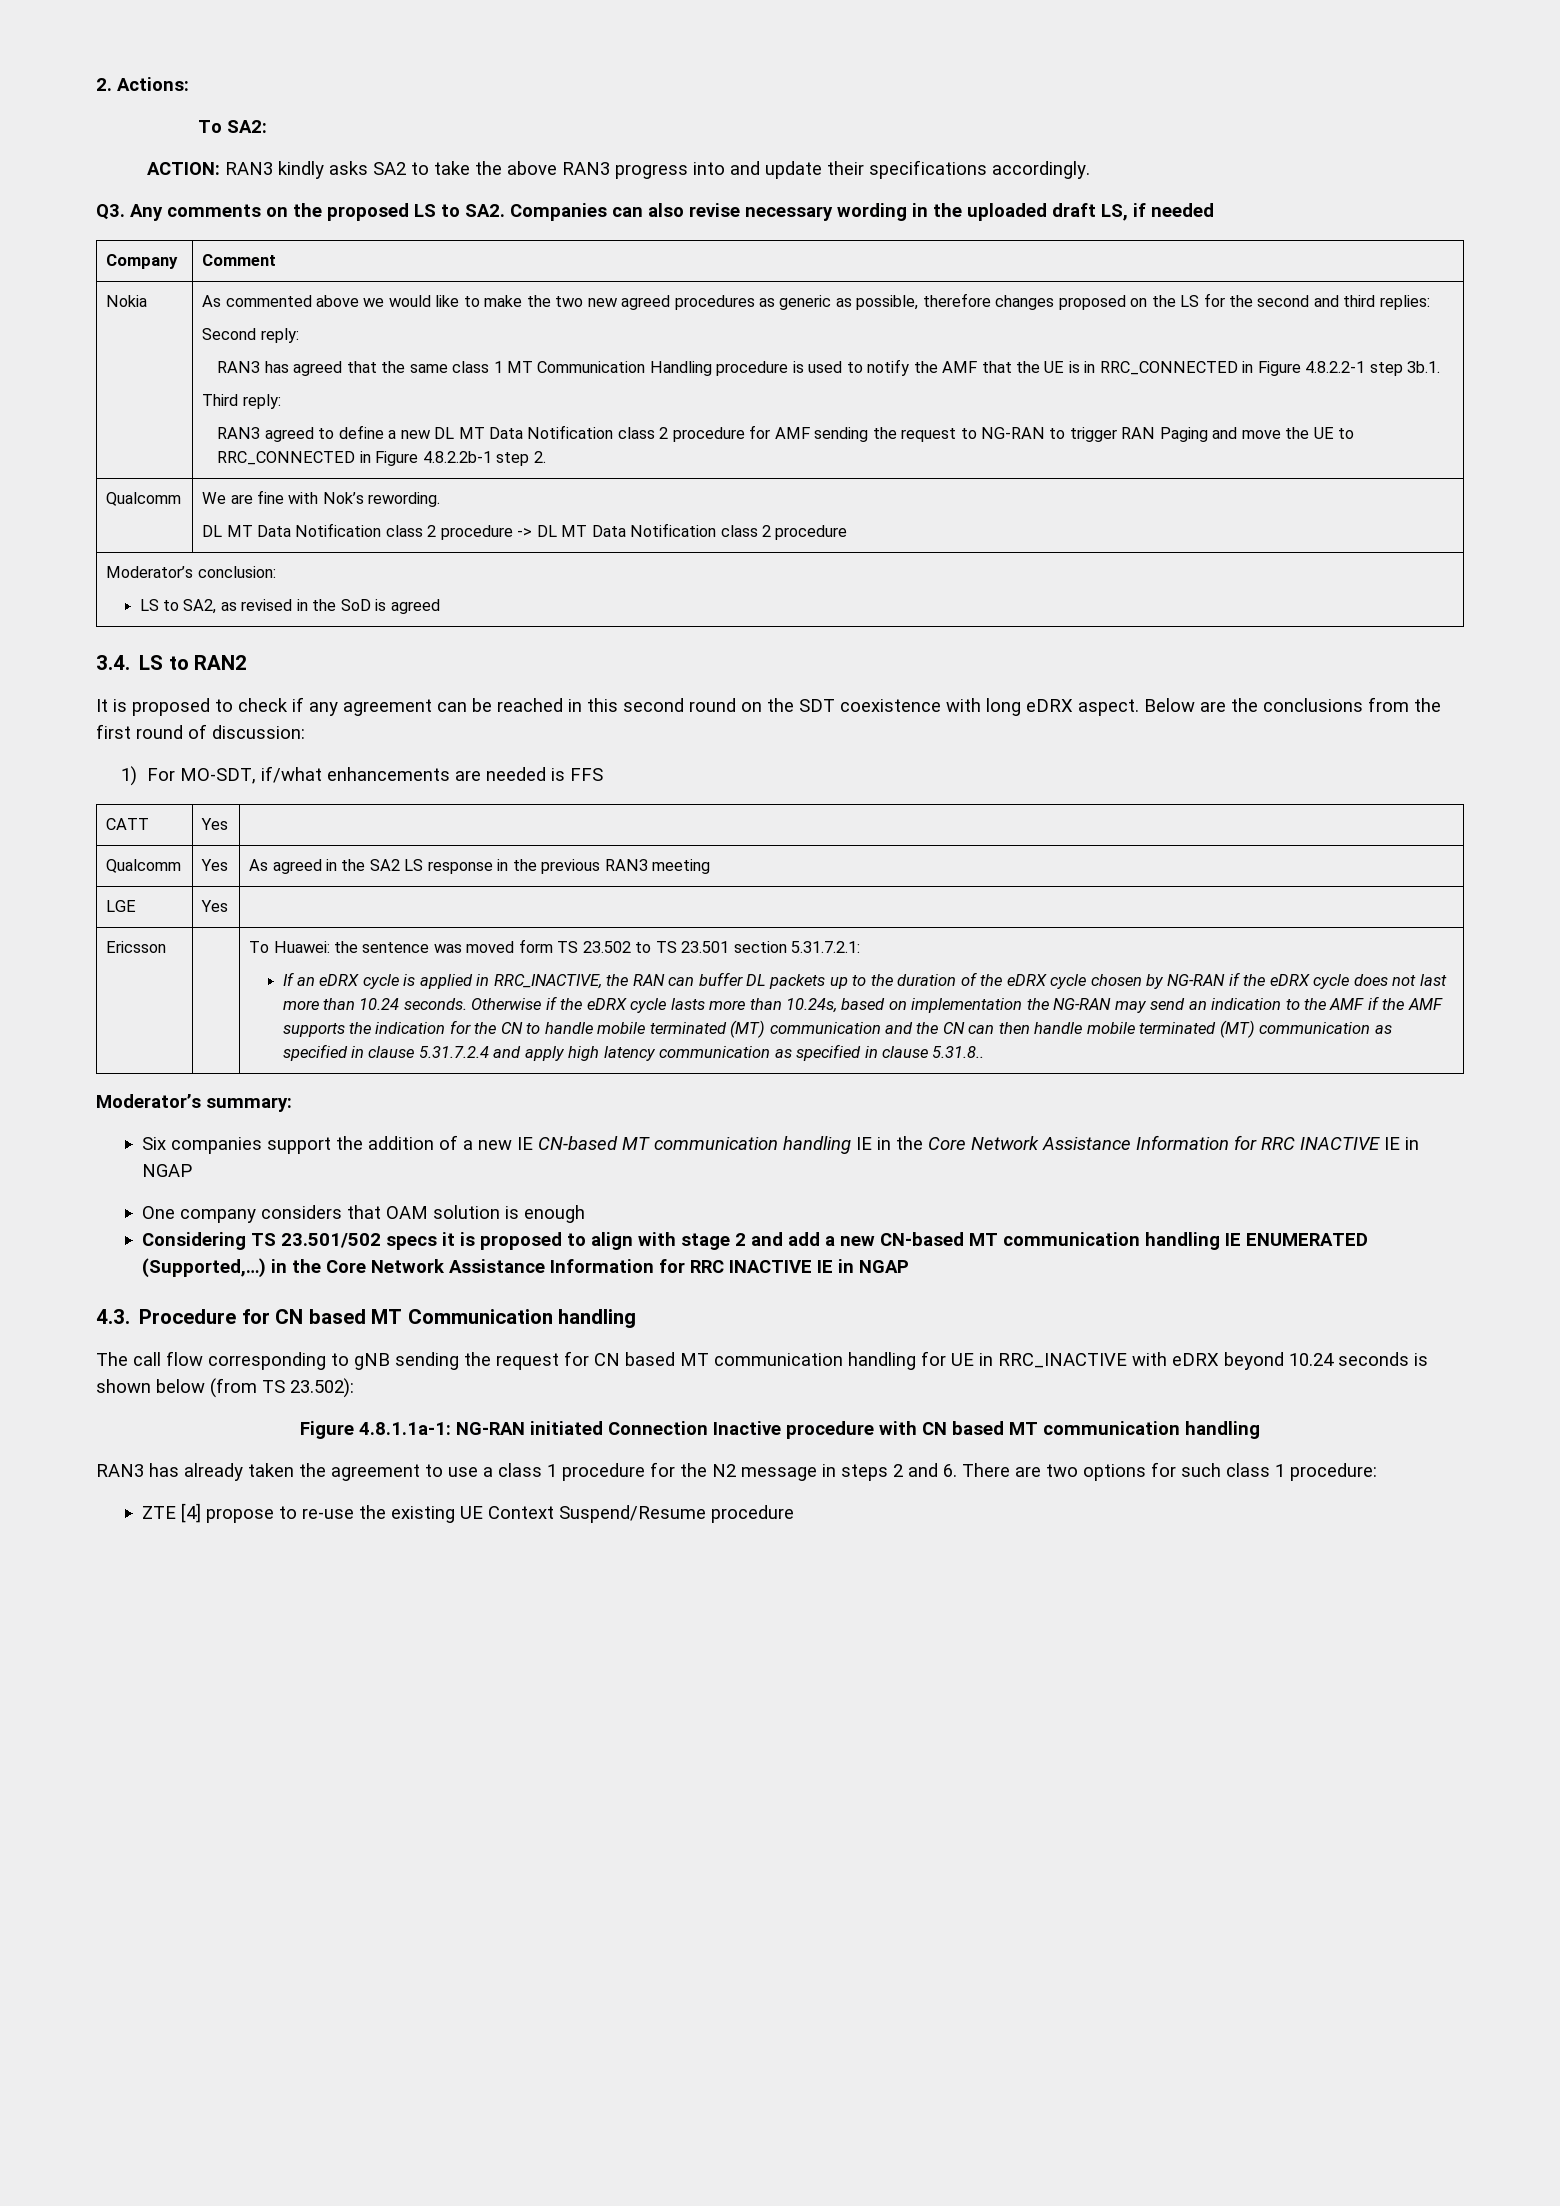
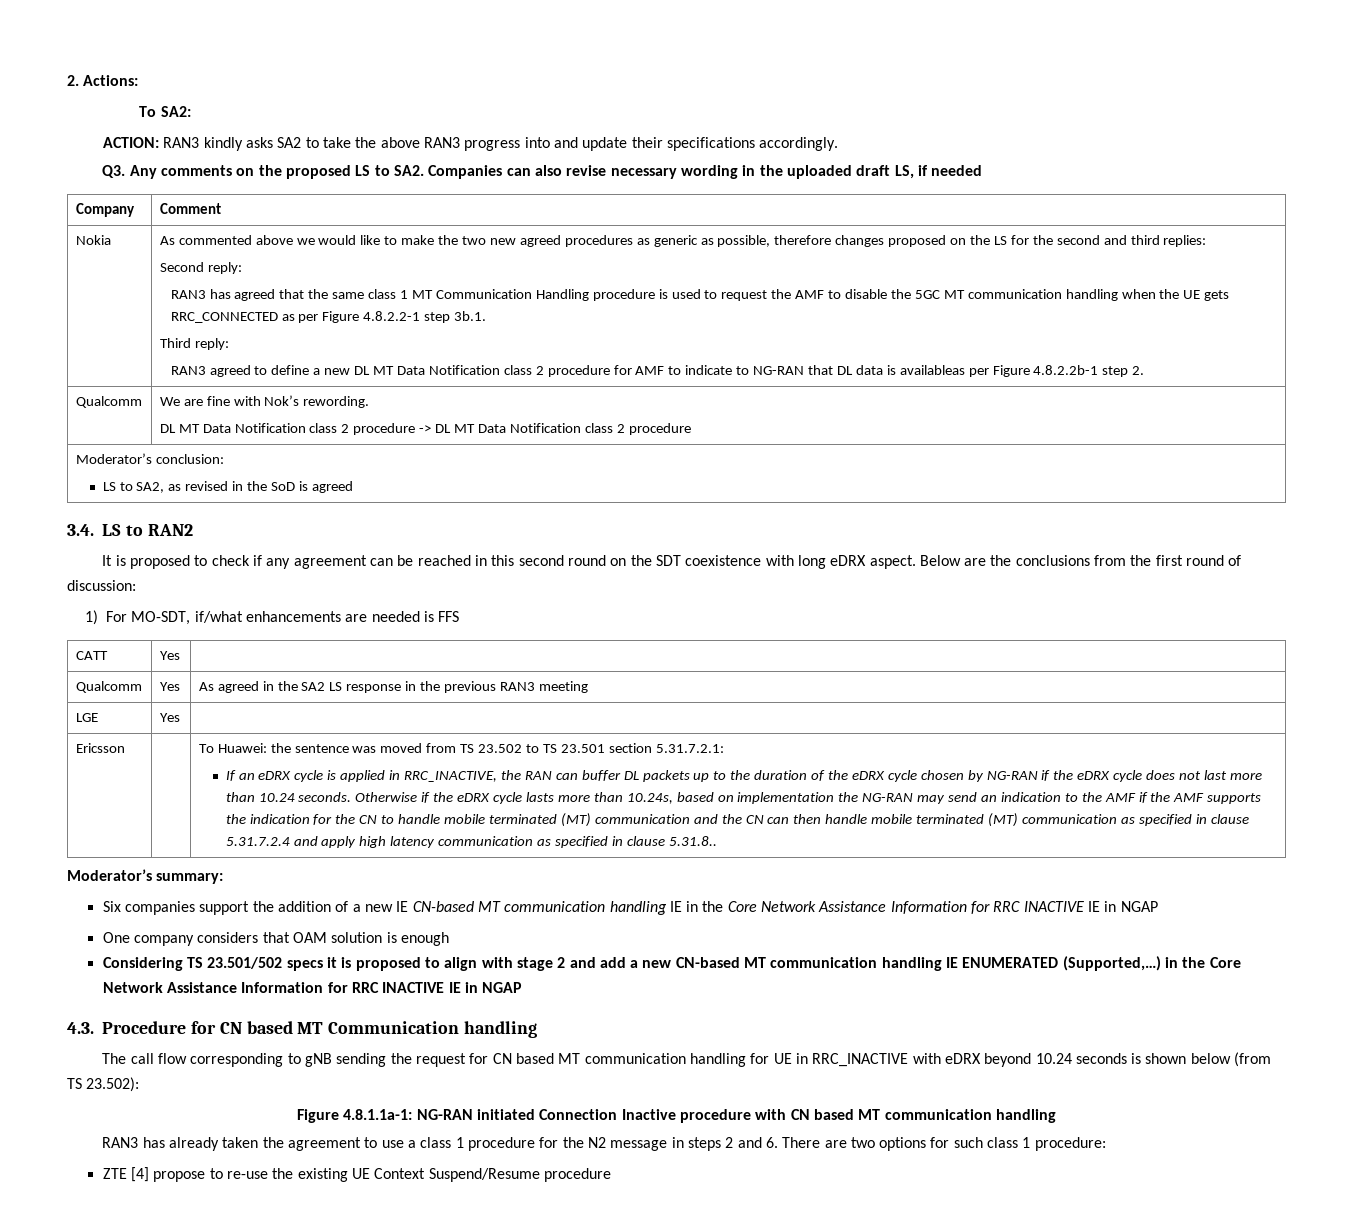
[867,359,1254,376] notify the AMF that the UE is in RRC_CONNECTED in -> [721,289,1230,301] [170,312,319,323] request the AMF to disable the 5GC MT communication handling when the UE gets RRC_CONNECTED as per
[814,427,1355,442] [217,451,371,465] sending the request to NG-RAN to trigger RAN Paging and move the UE to RRC_CONNECTED in -> [668,365,989,377] to indicate to NG-RAN that DL data is availableas per
[518,939,553,953] form -> [426,743,457,753] from

